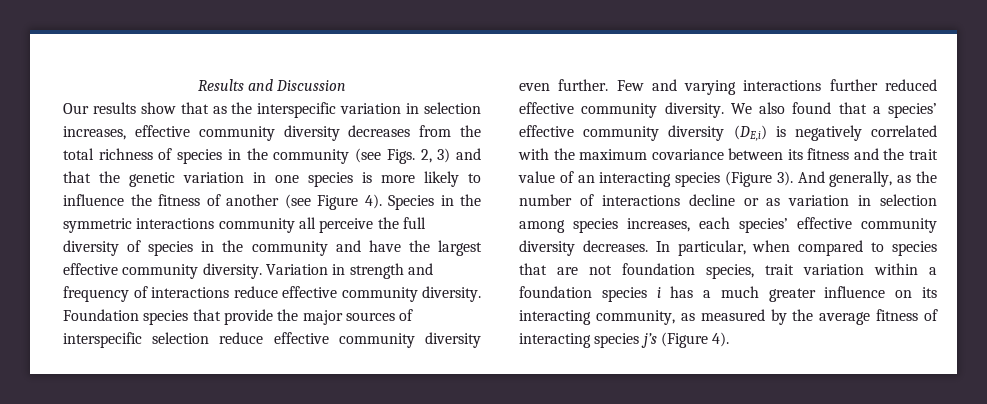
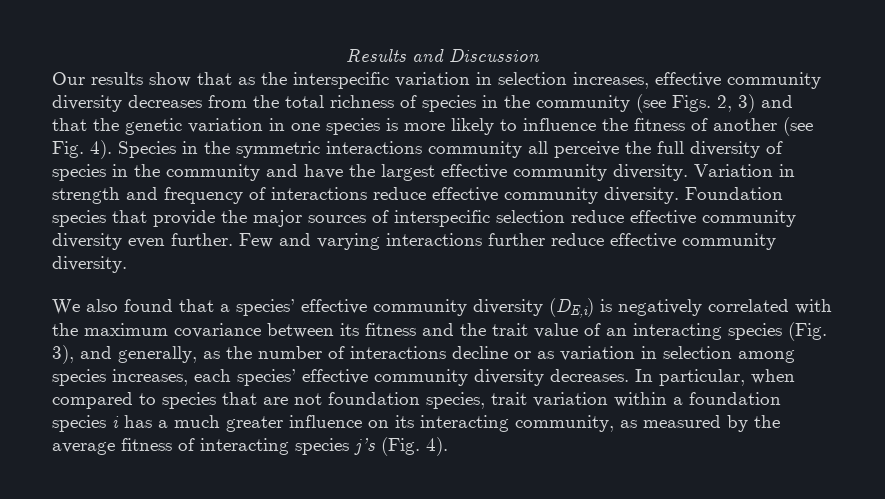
[317,195,358,210] Figure -> [52,141,84,158] Fig.
[885,79,937,91] [519,102,724,118] reduced effective community diversity. -> [551,233,776,250] [52,256,127,273] reduce effective community diversity. //
[725,171,825,187] (Figure 3). And -> [788,322,827,341] [52,345,112,364] (Fig. 3), and
[660,332,708,348] (Figure -> [381,437,420,456] (Fig.

